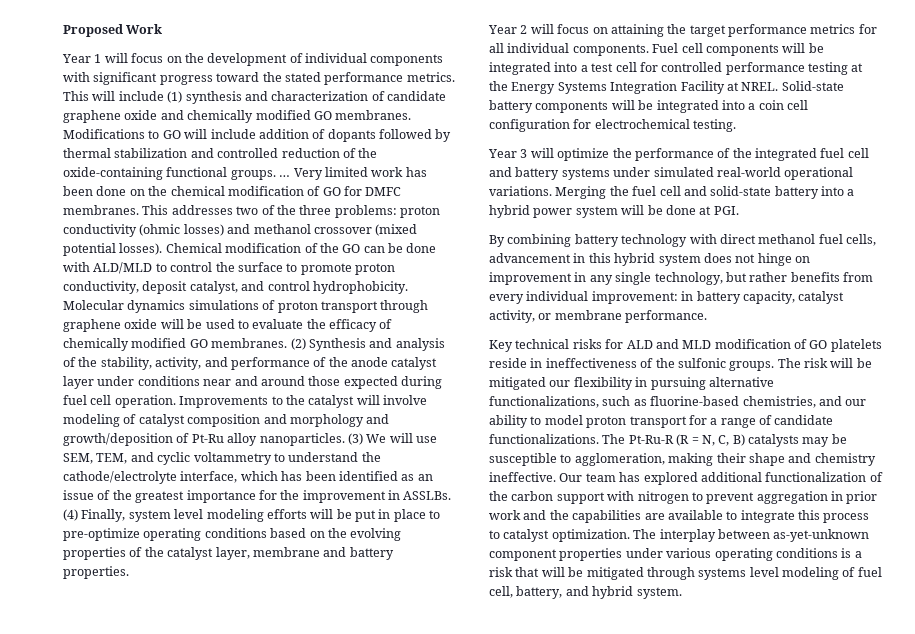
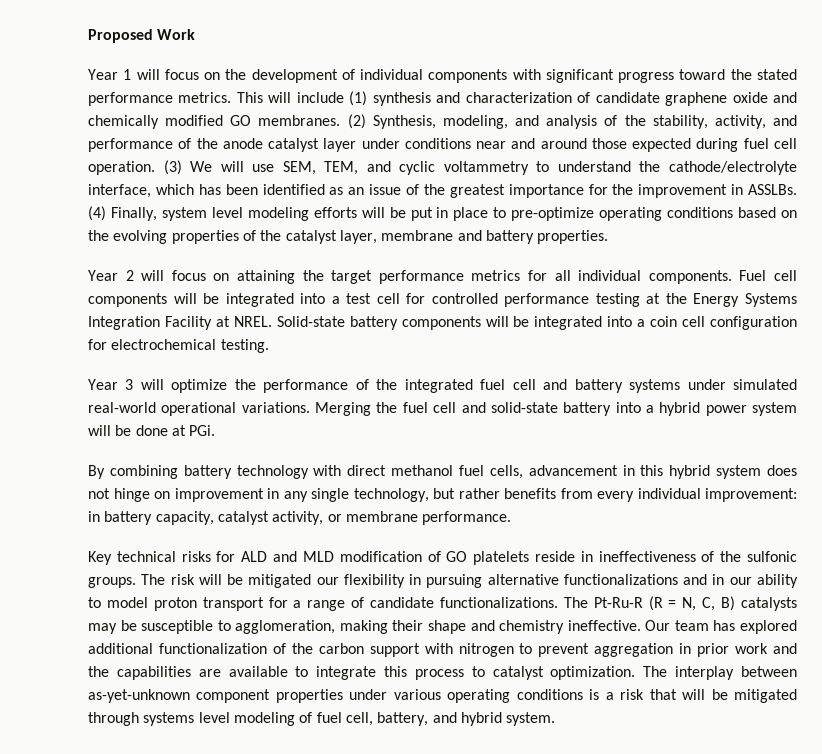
[63,129,452,142] [63,148,378,158] [63,167,427,180] [63,186,402,196] [63,205,440,218] [63,224,418,237] [63,243,437,256] [63,262,395,275] [63,281,408,294] [63,300,429,313] [63,319,393,332] [63,338,366,351] Modifications to GO will include addition of dopants followed by thermal stabilization and controlled reduction of the oxide-containing functional groups. … Very limited work has been done on the chemical modification of GO for DMFC membranes. This addresses two of the three problems: proton conductivity (ohmic losses) and methanol crossover (mixed potential losses). Chemical modification of the GO can be done with ALD/MLD to control the surface to promote proton conductivity, deposit catalyst, and control hydrophobicity. Molecular dynamics simulations of proton transport through graphene oxide will be used to evaluate the efficacy of chemically modified GO membranes. (2) Synthesis -> [347,114,508,129] (2) Synthesis, modeling,
[179,395,427,408] [63,414,390,427] [63,433,345,446] Improvements to the catalyst will involve modeling of catalyst composition and morphology and growth/deposition of Pt-Ru alloy nanoparticles. -> (155, 168) none
[713,206,739,215] PGI. -> [189,425,216,436] PGi.
[489,396,842,408] functionalizations, such as fluorine-based chemistries, and -> [563,574,725,585] functionalizations and in

